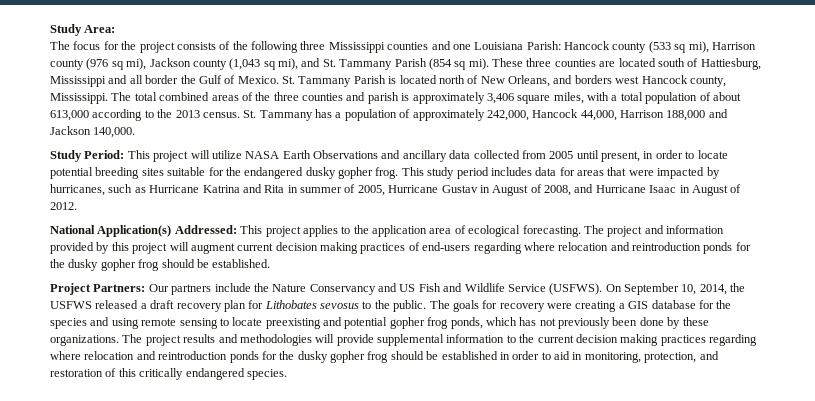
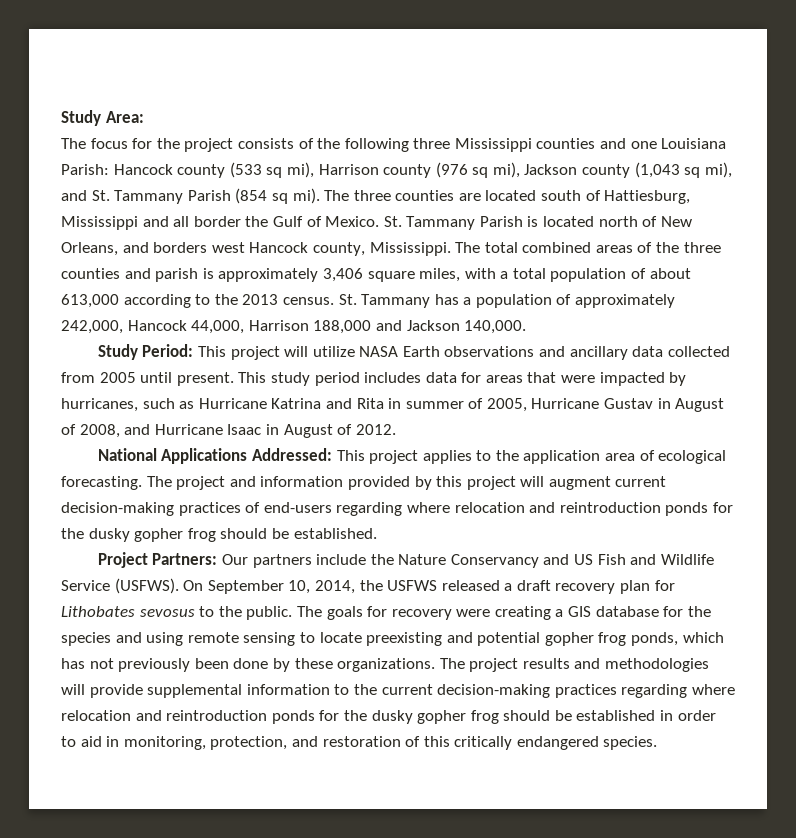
[492,58,523,67] These -> [324,190,350,201] The
[313,150,378,159] Observations -> [444,346,535,357] observations
[601,150,728,162] [50,167,399,179] present, in order to locate potential breeding sites suitable for the endangered dusky gopher frog. -> [176,372,234,386] present.
[97,225,172,237] Application(s) -> [161,448,248,464] Applications
[275,242,358,254] decision making -> [61,502,174,516] decision-making
[575,334,659,346] decision making -> [437,684,551,698] decision-making

